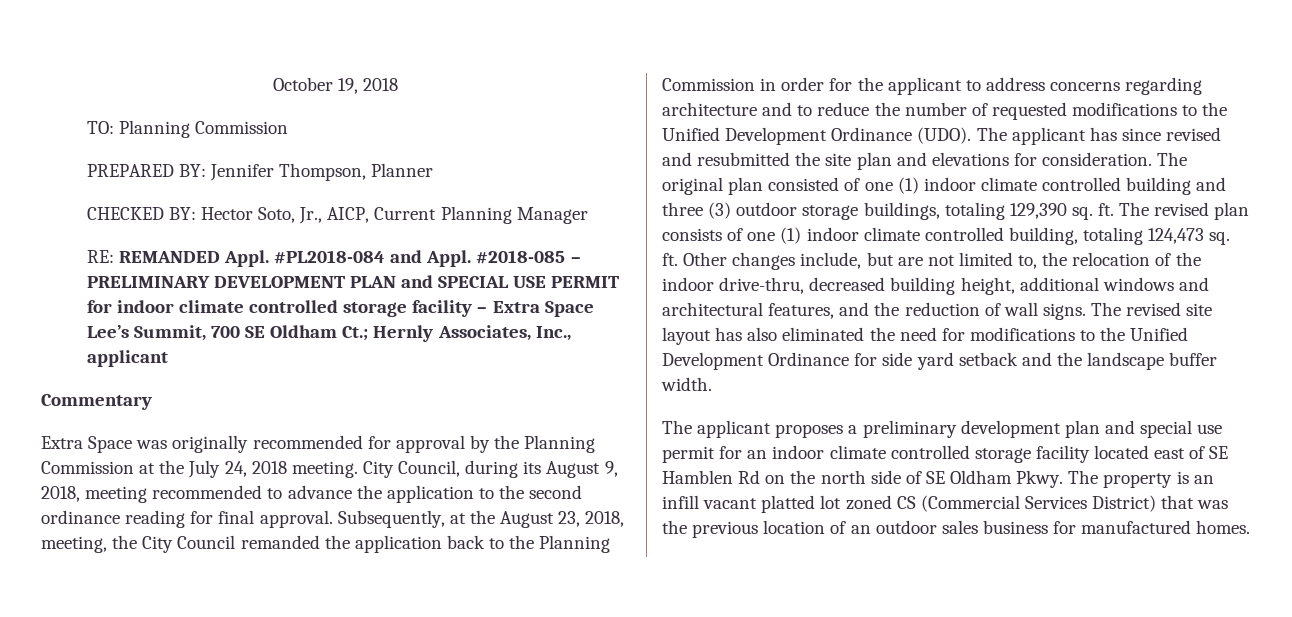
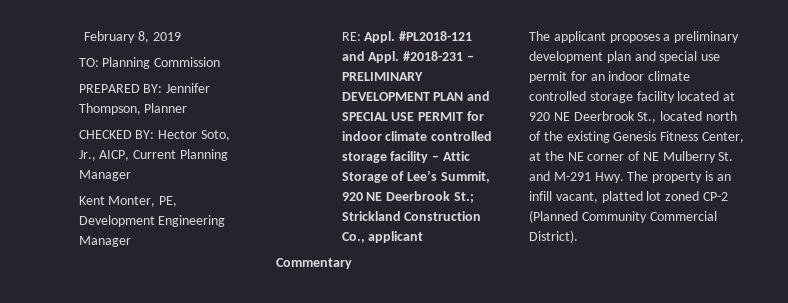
[272,77,399,94] October 19, 2018 -> [84,31,181,43] February 8, 2019
[86,250,386,267] RE: REMANDED Appl. #PL2018-084 -> [78,196,178,207] [78,215,226,227] [78,236,131,247] [341,31,473,43] Kent Monter, PE, Development Engineering Manager // RE: Appl. #PL2018-121
[476,250,566,264] #2018-085 -> [403,51,464,61] #2018-231
[492,301,594,317] [86,325,571,342] [86,350,168,367] [41,394,152,410] [41,435,596,453] [41,460,618,478] [41,485,583,503] [41,510,625,528] [41,535,611,553] [662,77,1203,95] [662,102,1228,120] [662,127,1222,145] [662,152,1188,170] [662,177,1227,195] [662,202,1250,220] [662,227,1231,245] [662,252,1201,270] [662,277,1209,295] [662,302,1213,320] [662,327,1189,345] [662,352,1218,370] [661,377,712,391] Extra Space Lee’s Summit, 700 SE Oldham Ct.; Hernly Associates, Inc., applicant // Commentary // Extra Space was originally recommended for approval by the Planning Commission at the July 24, 2018 meeting. City Council, during its August 9, 2018, meeting recommended to advance the application to the second ordinance reading for final approval. Subsequently, at the August 23, 2018, meeting, the City Council remanded the application back to the Planning Commission in order for the applicant to address concerns regarding architecture and to reduce the number of requested modifications to the Unified Development Ordinance (UDO). The applicant has since revised and resubmitted the site plan and elevations for consideration. The original plan consisted of one (1) indoor climate controlled building and three (3) outdoor storage buildings, totaling 129,390 sq. ft. The revised plan consists of one (1) indoor climate controlled building, totaling 124,473 sq. ft. Other changes include, but are not limited to, the relocation of the indoor drive-thru, decreased building height, additional windows and architectural features, and the reduction of wall signs. The revised site layout has also eliminated the need for modifications to the Unified Development Ordinance for side yard setback and the landscape buffer width. -> [443,151,471,161] [341,170,491,183] [341,191,475,203] [341,211,482,221] [341,231,424,243] [276,258,352,269] Attic Storage of Lee’s Summit, 920 NE Deerbrook St.; Strickland Construction Co., applicant // Commentary
[1154,446,1229,459] [662,470,1064,488] east of SE Hamblen Rd on the north side of SE Oldham Pkwy. -> [723,92,736,101] [529,111,737,123] [529,131,744,143] [529,151,734,163] [529,171,624,183] at 920 NE Deerbrook St., located north of the existing Genesis Fitness Center, at the NE corner of NE Mulberry St. and M-291 Hwy.
[703,498,758,509] vacant -> [555,192,598,203] vacant,
[896,495,1229,512] [662,520,1251,538] CS (Commercial Services District) that was the previous location of an outdoor sales business for manufactured homes. -> [702,192,728,201] [529,210,717,223] [529,230,578,243] CP-2 (Planned Community Commercial District).

